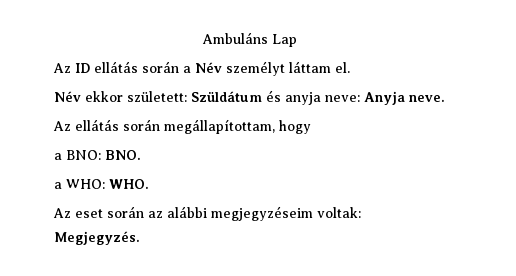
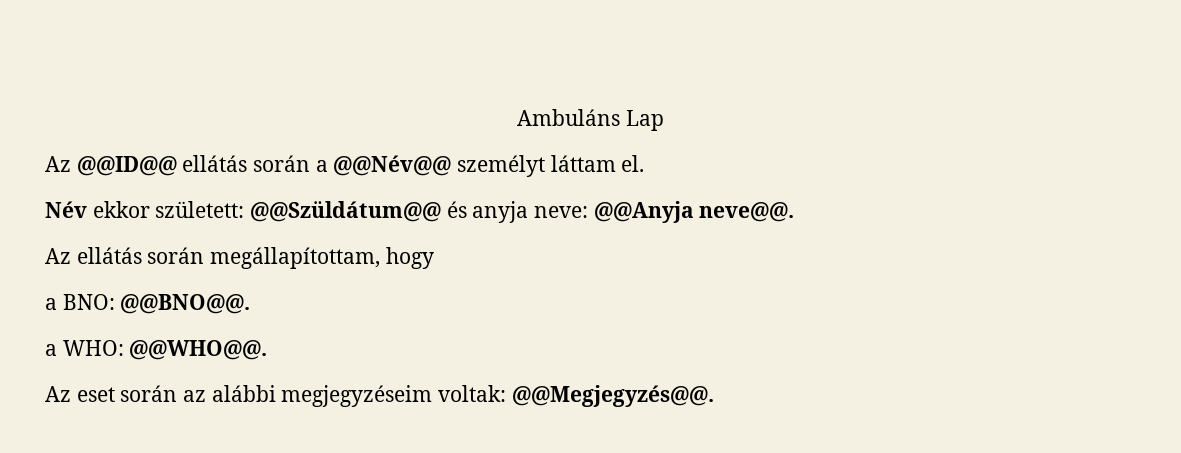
[75,63,90,73] ID -> [76,156,177,176] @@ID@@
[195,62,222,73] Név -> [333,155,452,176] @@Név@@
[191,91,262,102] Szüldátum -> [250,201,442,222] @@Szüldátum@@
[364,91,445,105] Anyja neve. -> [593,201,795,223] @@Anyja neve@@.
[105,150,141,160] BNO. -> [120,294,251,314] @@BNO@@.
[109,179,149,189] WHO. -> [129,340,268,360] @@WHO@@.
[54,231,140,245] Megjegyzés. -> [511,385,714,407] @@Megjegyzés@@.

